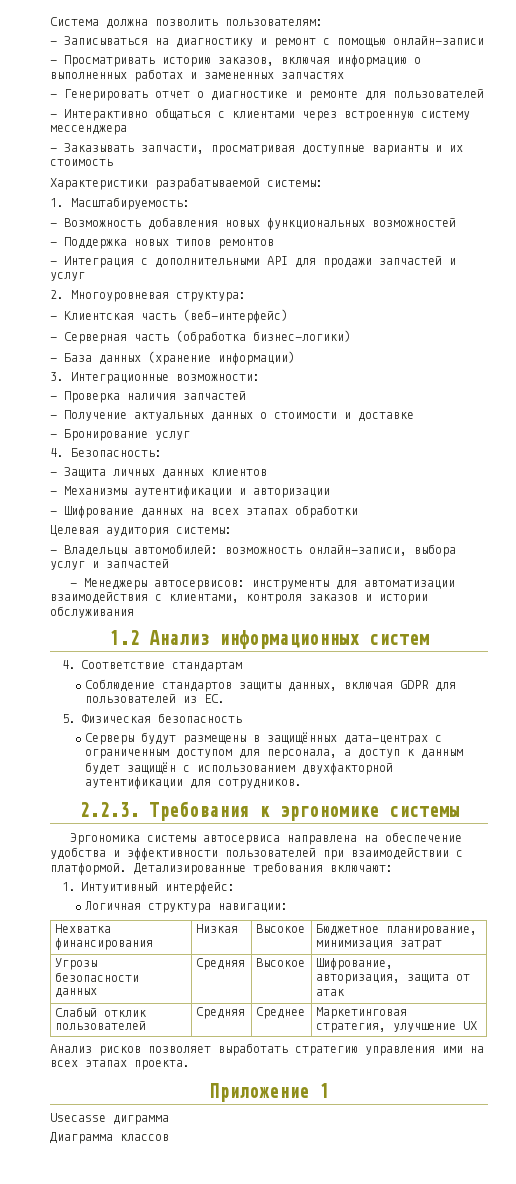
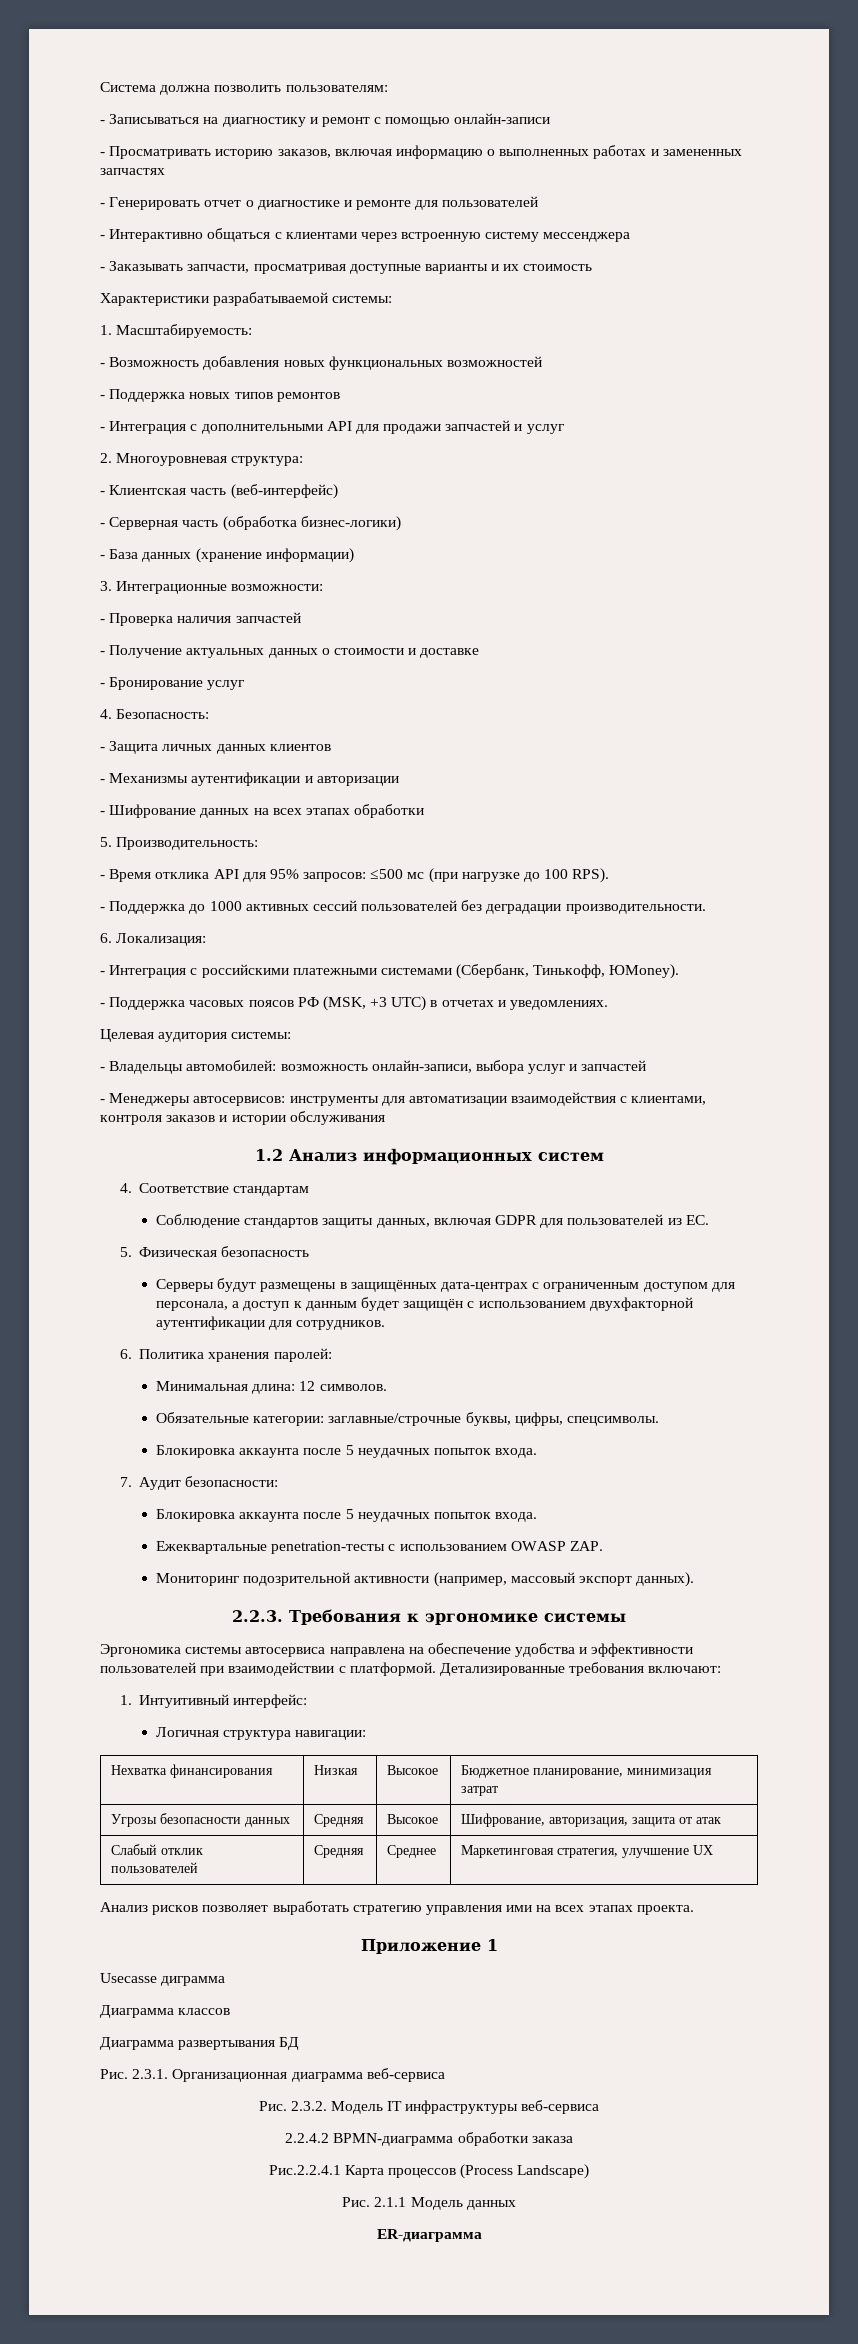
(358, 511) none -> [100,837,259,850] [100,868,610,883] [100,900,706,914] [100,933,207,946] [100,964,680,979] [100,996,609,1011] // 5. Производительность: // - Время отклика API для 95% запросов: ≤500 мс (при нагрузке до 100 RPS). // - Поддержка до 1000 активных сессий пользователей без деградации производительности. // 6. Локализация: // - Интеграция с российскими платежными системами (Сбербанк, Тинькофф, ЮMoney). // - Поддержка часовых поясов РФ (MSK, +3 UTC) в отчетах и уведомлениях.
(303, 784) none -> [119,1348,332,1362] [156,1381,387,1394] [156,1412,660,1426] [156,1445,538,1458] [119,1476,279,1490] [156,1509,538,1522] [156,1541,604,1554] [156,1572,695,1587] // 6. Политика хранения паролей: // Минимальная длина: 12 символов. // Обязательные категории: заглавные/строчные буквы, цифры, спецсимволы. // Блокировка аккаунта после 5 неудачных попыток входа. // 7. Аудит безопасности: // Блокировка аккаунта после 5 неудачных попыток входа. // Ежеквартальные penetration-тесты с использованием OWASP ZAP. // Мониторинг подозрительной активности (например, массовый экспорт данных).
(169, 1137) none -> [100,2037,300,2050] [100,2068,445,2082] [258,2100,600,2114] [285,2132,573,2146] [268,2164,590,2179] [342,2197,516,2210] [376,2229,482,2242] // Диаграмма развертывания БД // Рис. 2.3.1. Организационная диаграмма веб-сервиса // Рис. 2.3.2. Модель IT инфраструктуры веб-сервиса // 2.2.4.2 BPMN-диаграмма обработки заказа // Рис.2.2.4.1 Карта процессов (Process Landscape) // Рис. 2.1.1 Модель данных // ER-диаграмма

